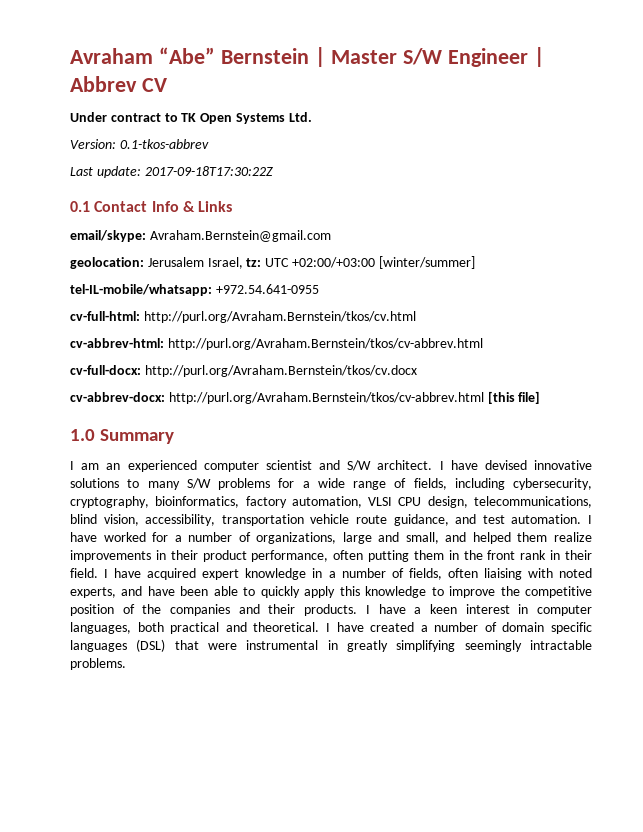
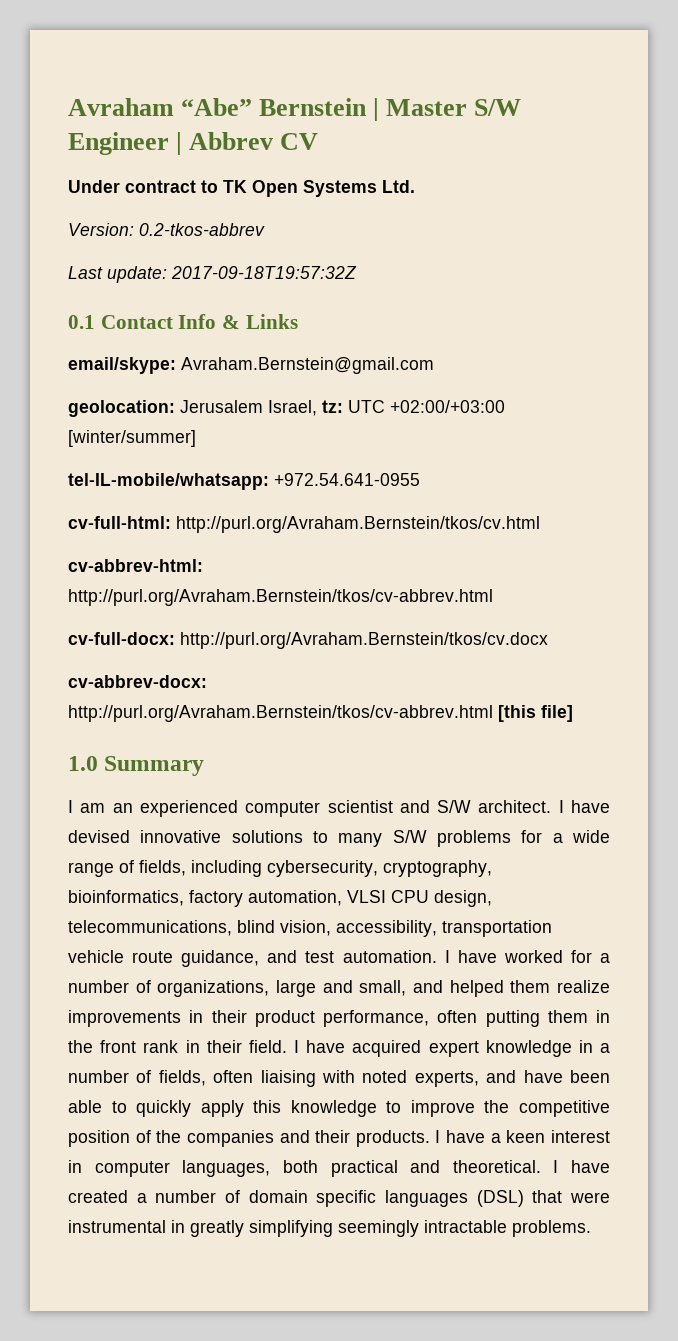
[119,139,209,149] 0.1-tkos-abbrev -> [139,223,265,236] 0.2-tkos-abbrev
[144,166,273,176] 2017-09-18T17:30:22Z -> [171,266,357,279] 2017-09-18T19:57:32Z

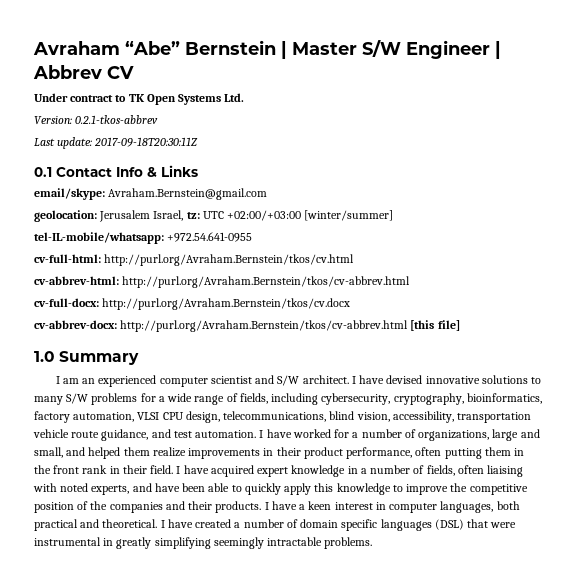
[139,223,265,236] 0.2-tkos-abbrev -> [75,115,159,124] 0.2.1-tkos-abbrev
[171,266,357,279] 2017-09-18T19:57:32Z -> [94,137,199,147] 2017-09-18T20:30:11Z

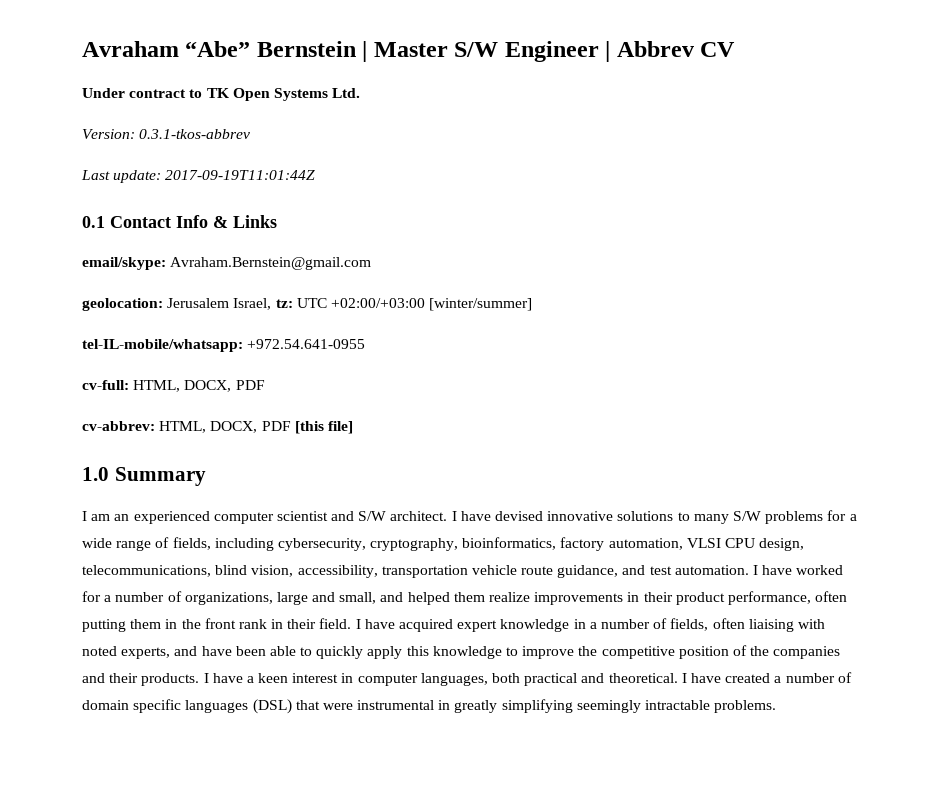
[75,115,159,124] 0.2.1-tkos-abbrev -> [139,129,251,139] 0.3.1-tkos-abbrev
[94,137,199,147] 2017-09-18T20:30:11Z -> [165,170,316,180] 2017-09-19T11:01:44Z
[34,254,355,266] [34,276,411,288] [34,298,351,310] [34,320,409,332] cv-full-html: http://purl.org/Avraham.Bernstein/tkos/cv.html // cv-abbrev-html: http://purl.org/Avraham.Bernstein/tkos/cv-abbrev.html // cv-full-docx: http://purl.org/Avraham.Bernstein/tkos/cv.docx // cv-abbrev-docx: http://purl.org/Avraham.Bernstein/tkos/cv-abbrev.html -> [82,380,265,392] [82,421,291,433] cv-full: HTML, DOCX, PDF // cv-abbrev: HTML, DOCX, PDF

